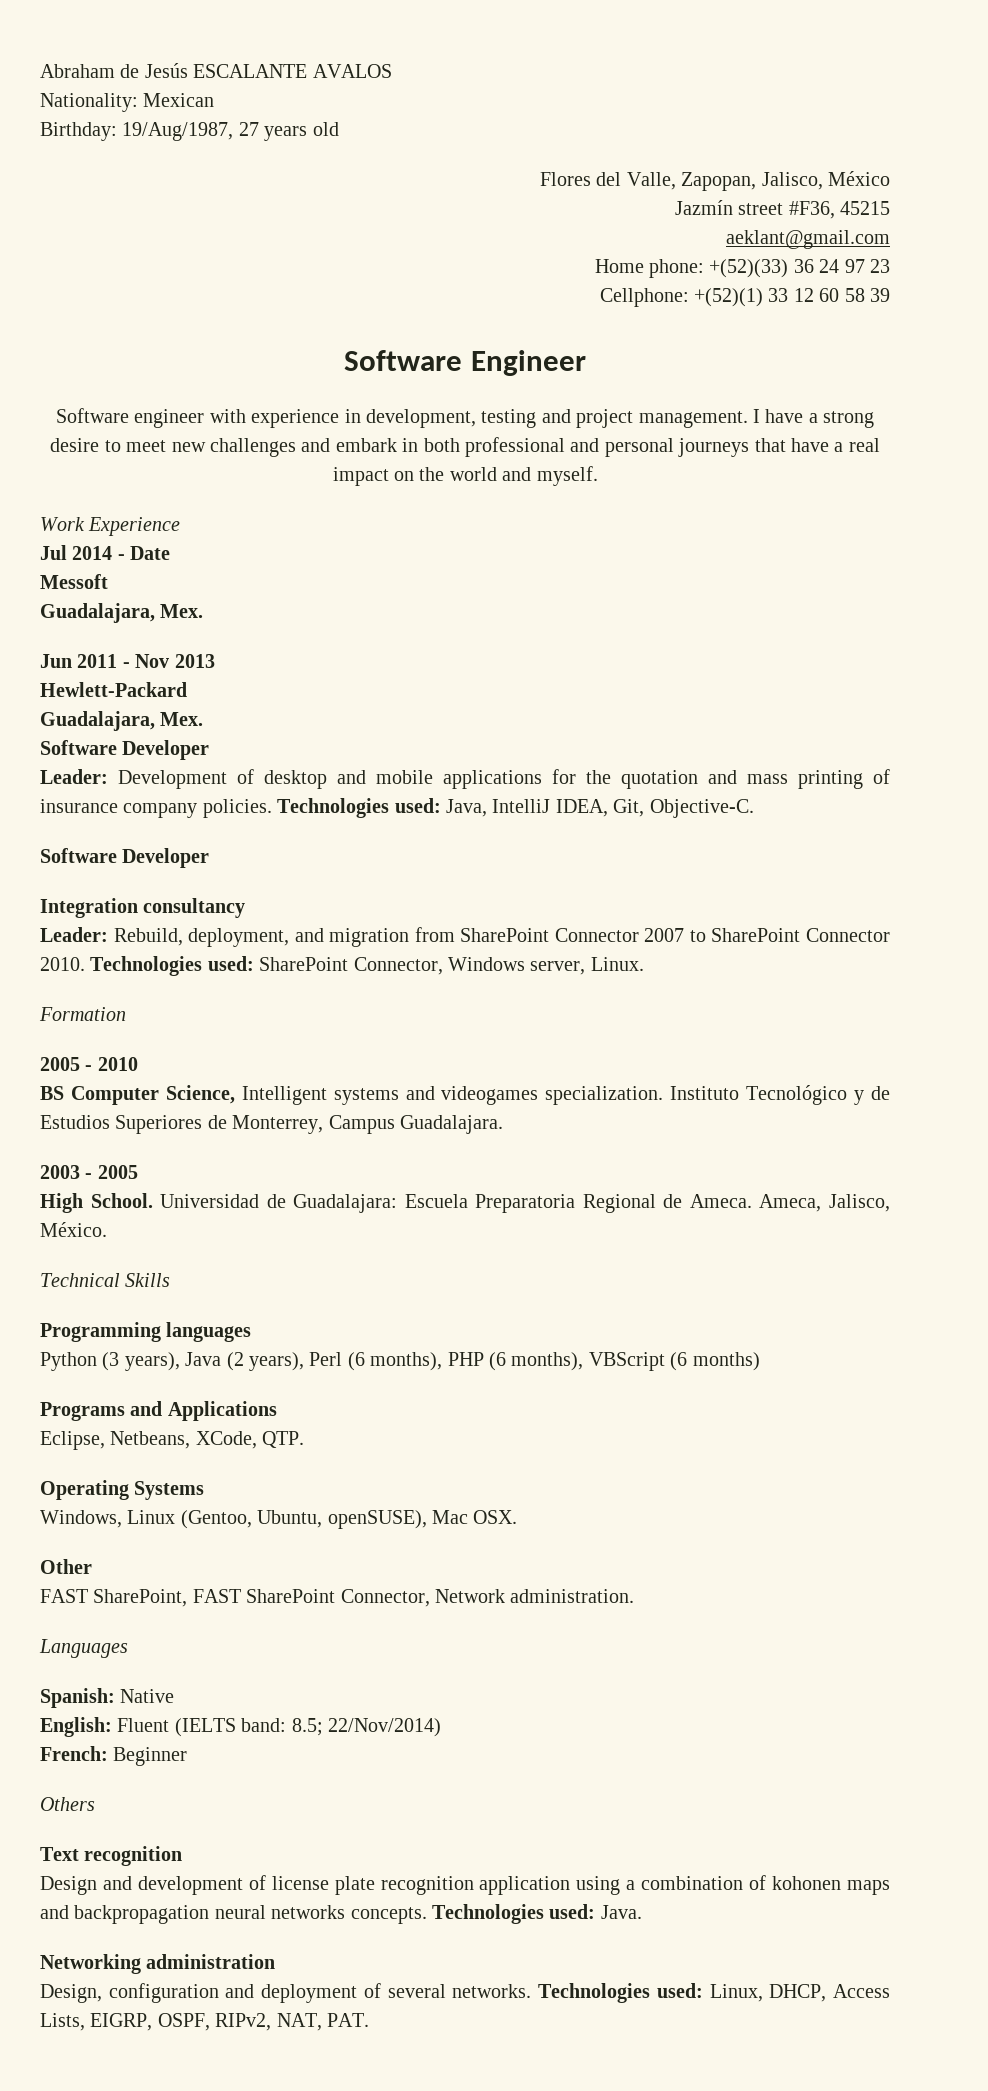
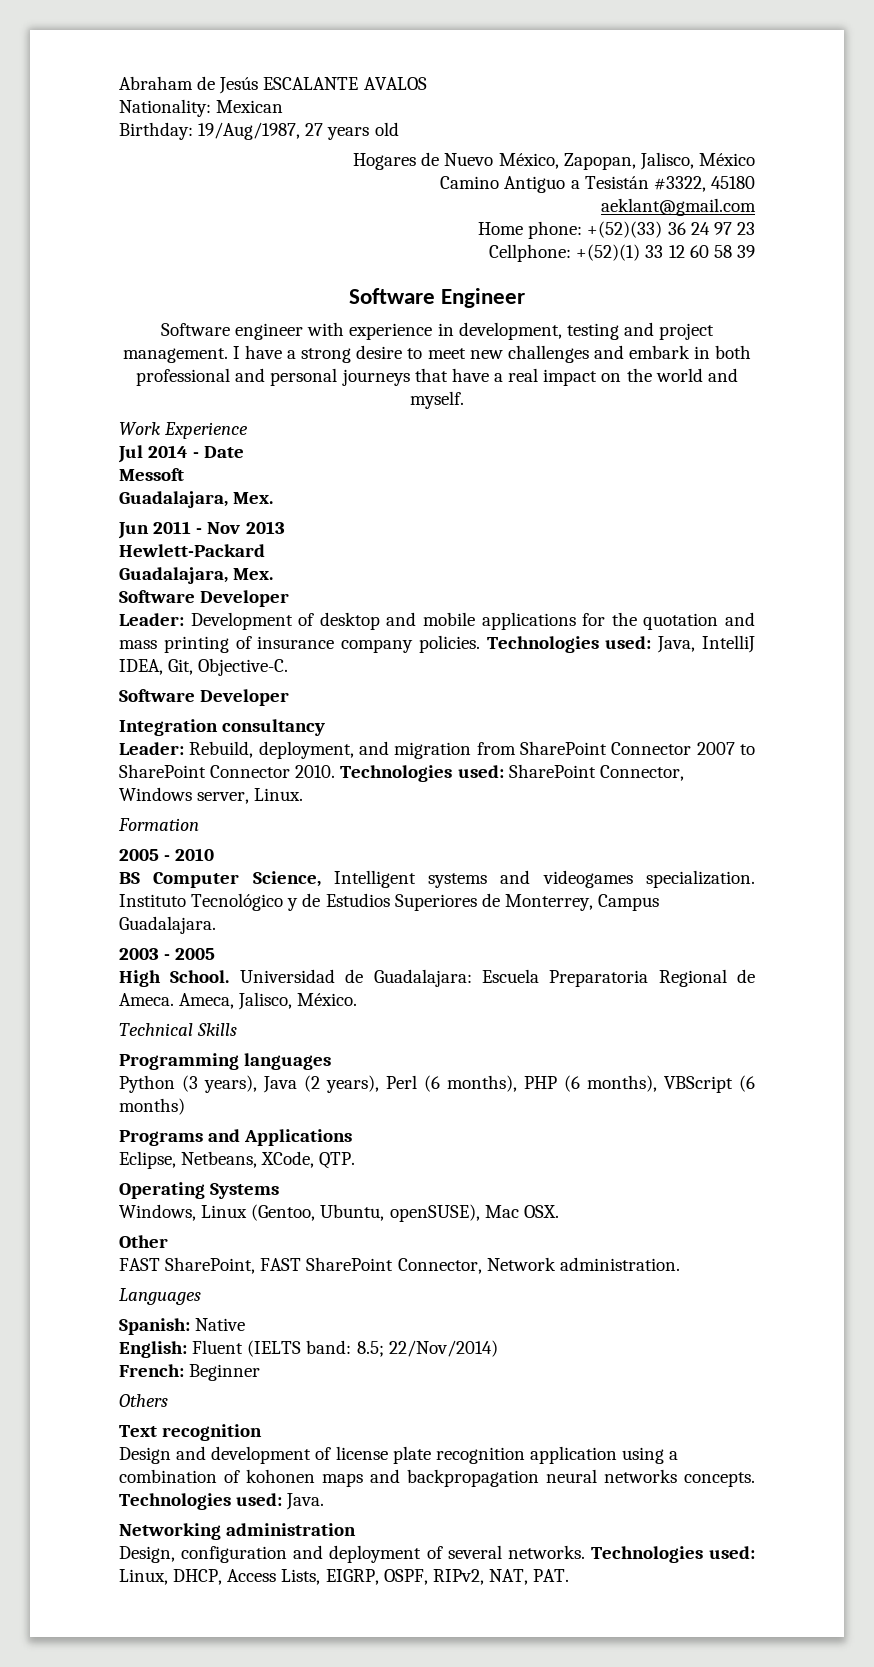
[540,172,676,190] Flores del Valle, -> [353,152,559,170] Hogares de Nuevo México,
[674,200,890,219] Jazmín street #F36, 45215 -> [440,176,755,193] Camino Antiguo a Tesistán #3322, 45180

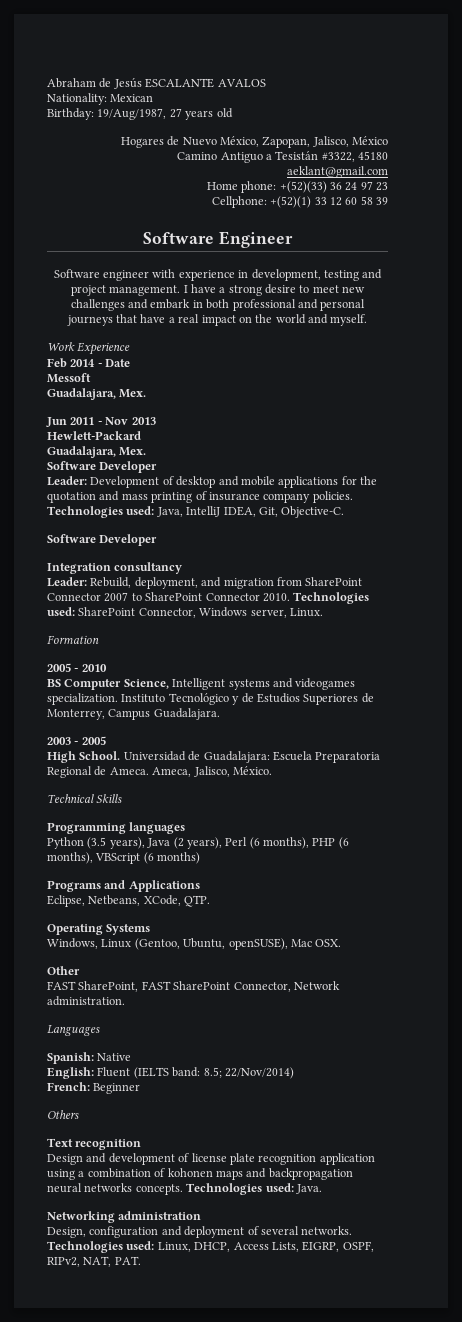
[118,445,143,463] Jul -> [47,358,67,368] Feb
[182,1075,198,1092] (3 -> [87,837,107,849] (3.5

